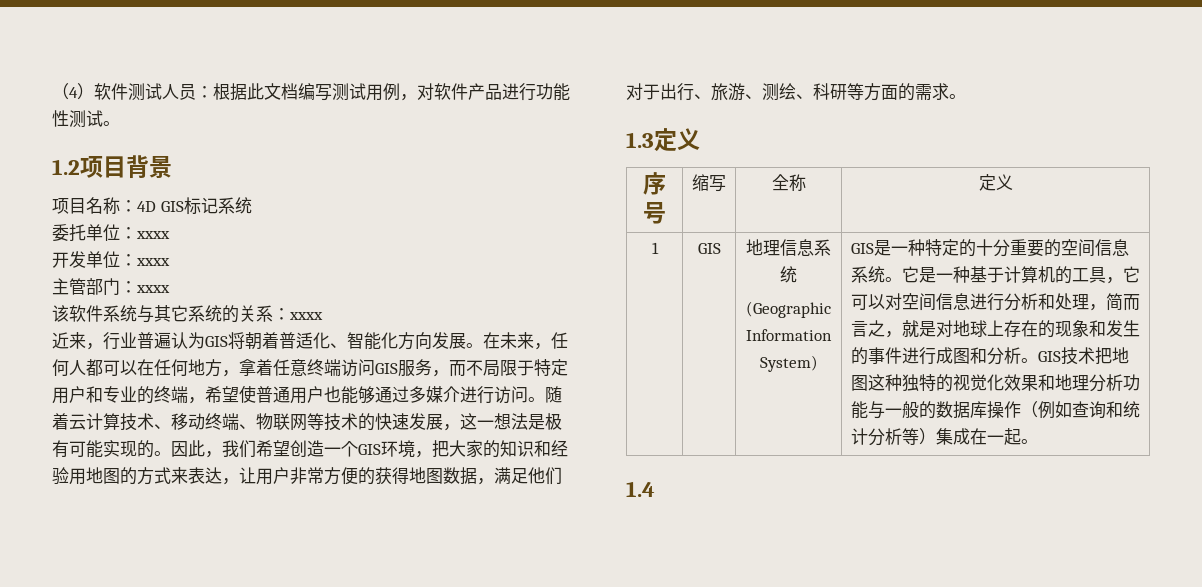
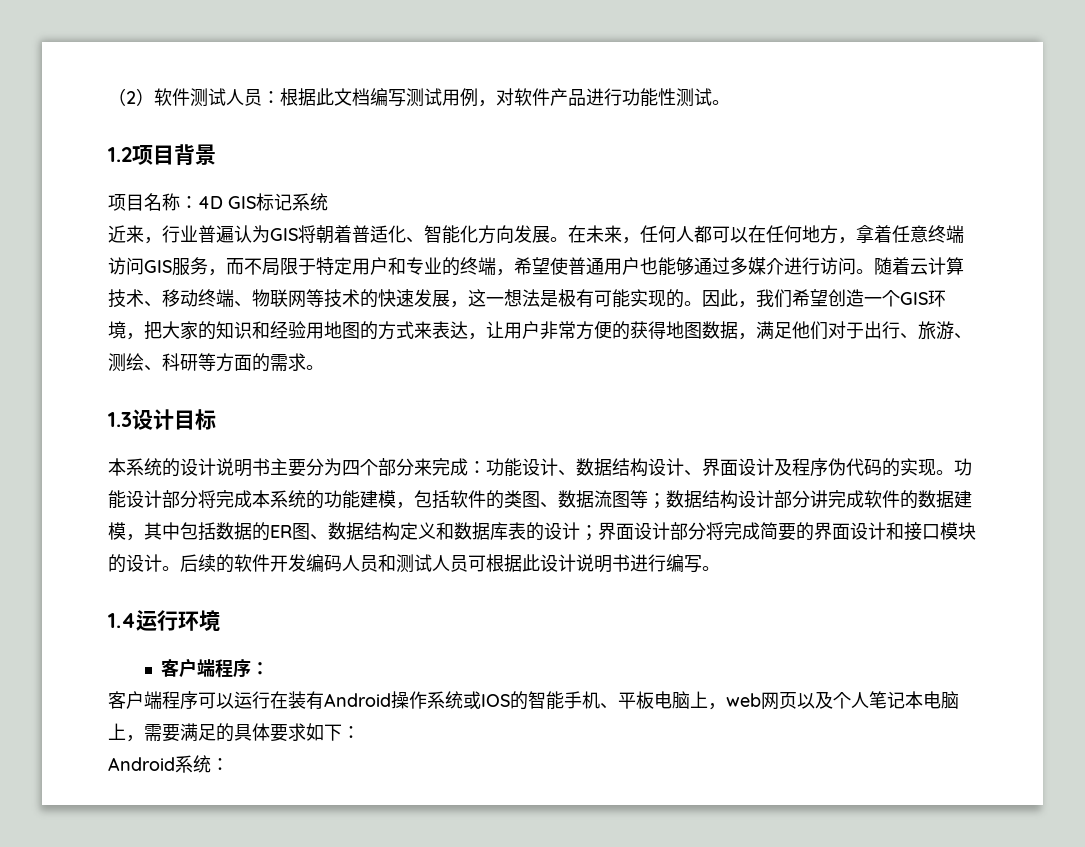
[52,83,78,100] （4 -> [108,88,136,106] （2
[52,224,170,241] [52,251,170,268] [52,278,170,295] [52,305,323,323] // 委托单位：xxxx // 开发单位：xxxx // 主管部门：xxxx // 该软件系统与其它系统的关系：xxxx -> (328, 202) none
[654,128,700,152] [643,172,666,195] [643,202,666,224] [692,174,726,192] [771,174,806,191] [978,174,1013,191] [651,242,659,254] [697,243,721,254] [746,239,831,256] [780,266,797,283] [746,301,831,318] [746,329,832,341] [759,355,818,372] [850,239,1129,257] [850,266,1140,284] [850,293,1140,311] [850,320,1140,338] [850,347,1129,365] [850,374,1140,392] [850,401,1140,419] [850,428,1038,446] [626,481,655,497] 定义 // 序号 | 缩写 | 全称 | 定义 // 1 | GIS | 地理信息系统 // (Geographic Information System) | GIS是一种特定的十分重要的空间信息系统。它是一种基于计算机的工具，它可以对空间信息进行分析和处理，简而言之，就是对地球上存在的现象和发生的事件进行成图和分析。GIS技术把地图这种独特的视觉化效果和地理分析功能与一般的数据库操作（例如查询和统计分析等）集成在一起。 // 1.4 -> [132,409,216,430] [108,458,972,477] [108,490,972,509] [108,522,976,541] [108,554,720,573] [108,610,220,631] [160,658,269,678] [108,691,959,710] [108,723,360,742] [108,755,229,773] 设计目标 // 本系统的设计说明书主要分为四个部分来完成：功能设计、数据结构设计、界面设计及程序伪代码的实现。功能设计部分将完成本系统的功能建模，包括软件的类图、数据流图等；数据结构设计部分讲完成软件的数据建模，其中包括数据的ER图、数据结构定义和数据库表的设计；界面设计部分将完成简要的界面设计和接口模块的设计。后续的软件开发编码人员和测试人员可根据此设计说明书进行编写。 // 1.4运行环境 // 客户端程序： // 客户端程序可以运行在装有Android操作系统或IOS的智能手机、平板电脑上，web网页以及个人笔记本电脑上，需要满足的具体要求如下： // Android系统：

